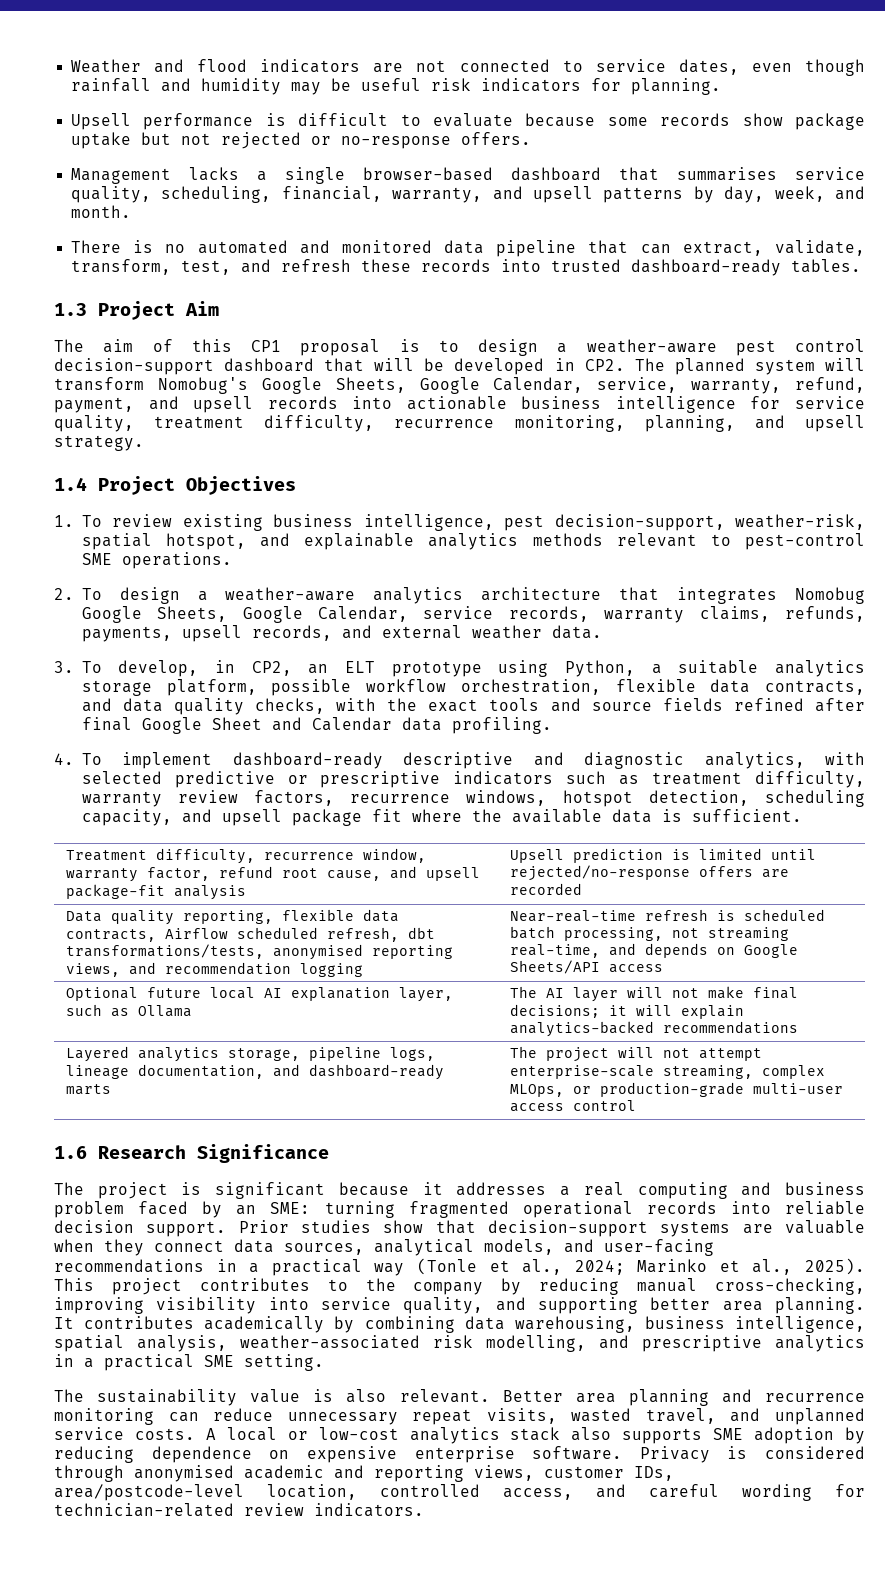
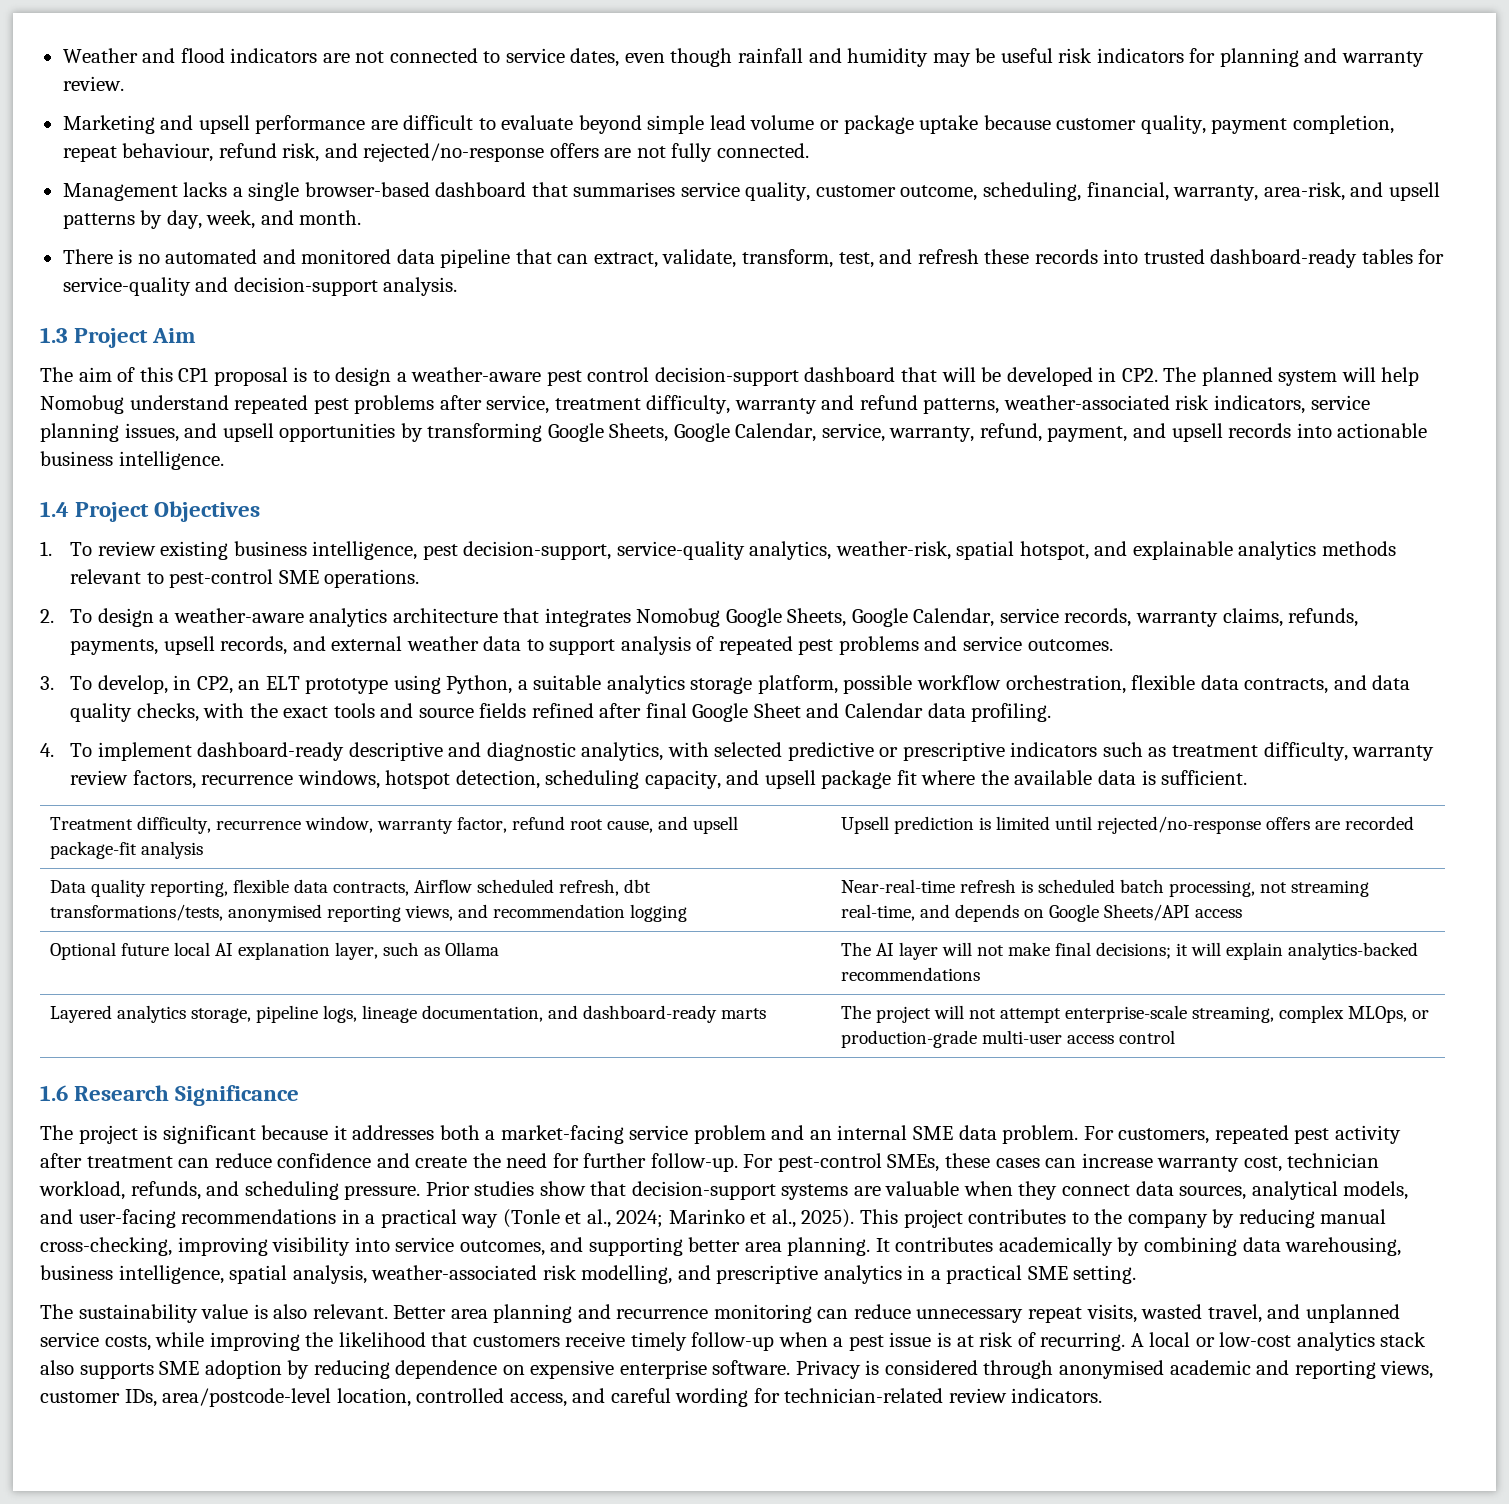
[631,78,722,95] [71,113,865,130] [71,132,532,149] planning. // Upsell performance is difficult to evaluate because some records show package uptake but not rejected or no-response offers. -> [1219,48,1424,67] [62,76,124,91] [62,115,1394,134] [62,143,809,162] planning and warranty review. // Marketing and upsell performance are difficult to evaluate beyond simple lead volume or package uptake because customer quality, payment completion, repeat behaviour, refund risk, and rejected/no-response offers are not fully connected.
(152, 194) none -> [815,185,978,201] customer outcome,
(483, 195) none -> [1263,182,1345,201] area-risk,
[791,259,862,273] tables. -> [1361,249,1445,264] [62,277,458,296] tables for service-quality and decision-support analysis.
[54,377,248,394] transform Nomobug's -> [1381,367,1420,386] [40,395,1370,414] [40,423,543,442] help Nomobug understand repeated pest problems after service, treatment difficulty, warranty and refund patterns, weather-associated risk indicators, service planning issues, and upsell opportunities by transforming
[615,396,865,413] [54,415,865,432] [54,435,144,451] intelligence for service quality, treatment difficulty, recurrence monitoring, planning, and upsell strategy. -> [118,451,224,470] intelligence.
(725, 522) none -> [616,541,832,560] service-quality analytics,
[551,625,602,639] data. -> [483,636,1113,655] data to support analysis of repeated pest problems and service outcomes.
[560,1182,866,1199] [54,1201,866,1218] [54,1220,227,1237] a real computing and business problem faced by an SME: turning fragmented operational records into reliable decision support. -> [439,1125,1401,1144] [40,1153,1380,1172] [39,1181,421,1200] both a market-facing service problem and an internal SME data problem. For customers, repeated pest activity after treatment can reduce confidence and create the need for further follow-up. For pest-control SMEs, these cases can increase warranty cost, technician workload, refunds, and scheduling pressure.
[403,1297,484,1314] quality, -> [459,1240,545,1256] outcomes,
[134,1428,195,1440] costs. -> [104,1332,1126,1351] costs, while improving the likelihood that customers receive timely follow-up when a pest issue is at risk of recurring.

